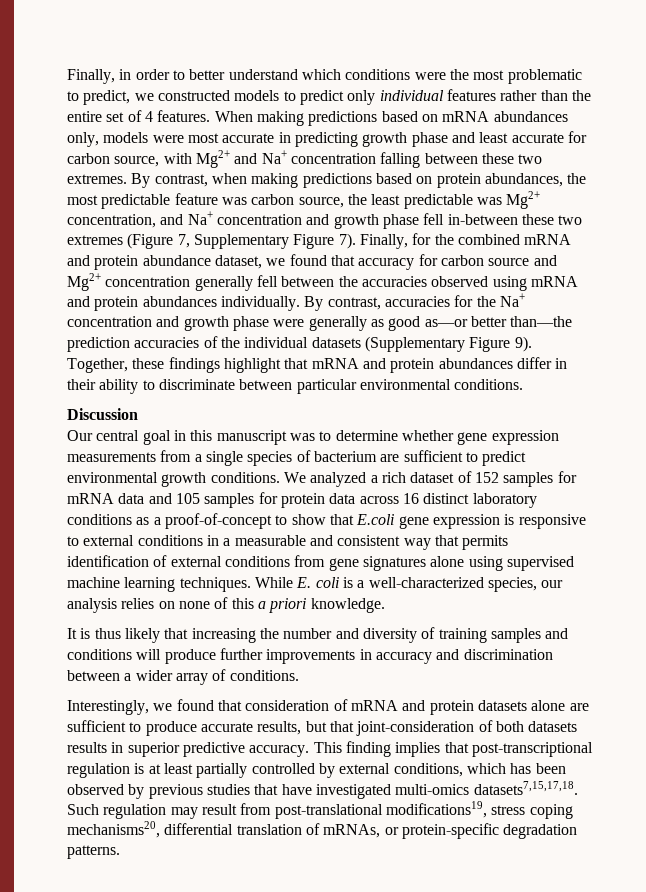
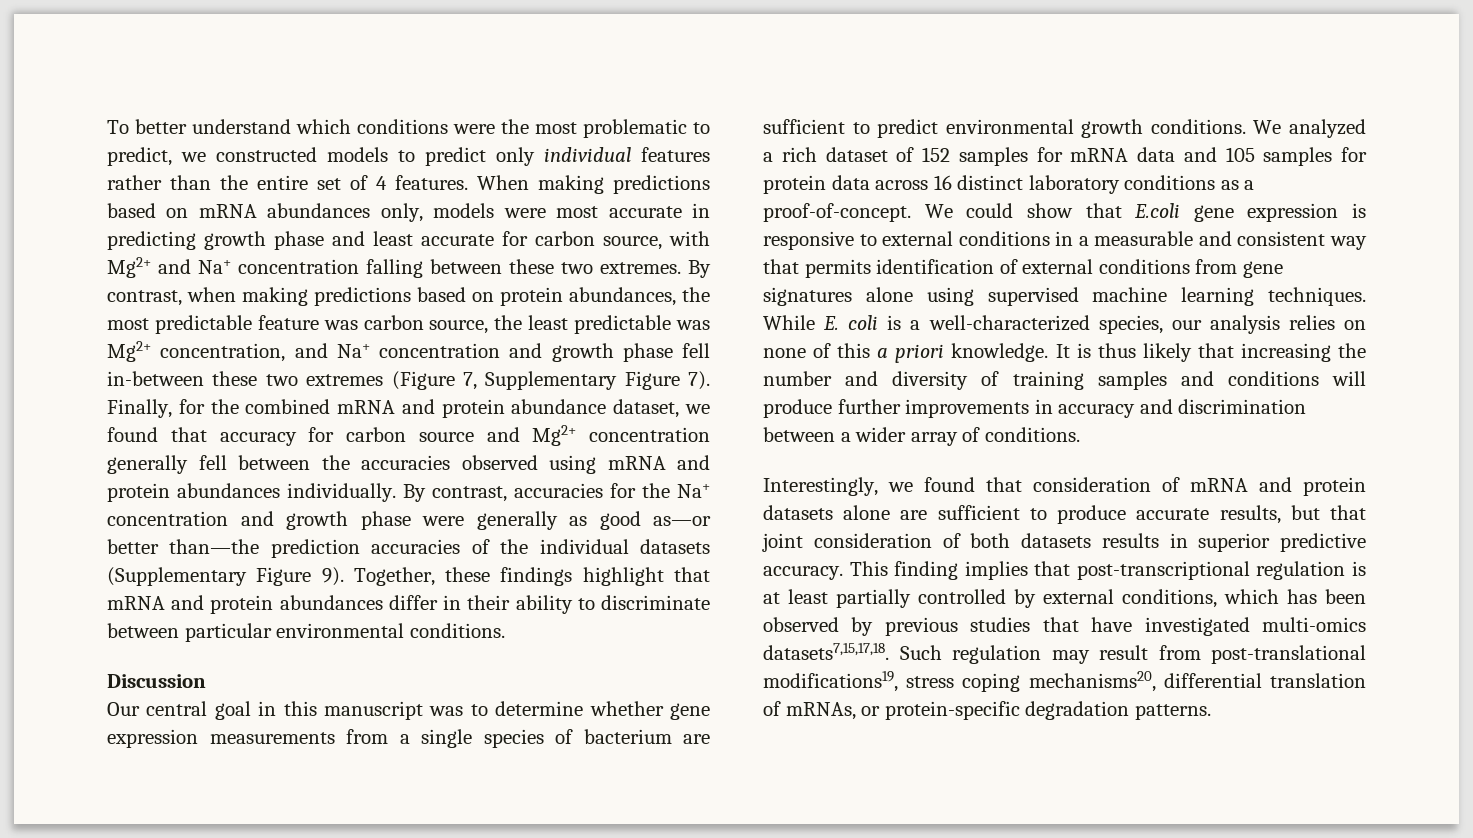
[67,69,185,84] Finally, in order to -> [107,120,129,134] To
[164,513,288,529] proof-of-concept to -> [763,203,1014,222] proof-of-concept. We could
(385, 605) // -> (1049, 352) none
[356,721,475,736] joint-consideration -> [762,533,932,552] joint consideration

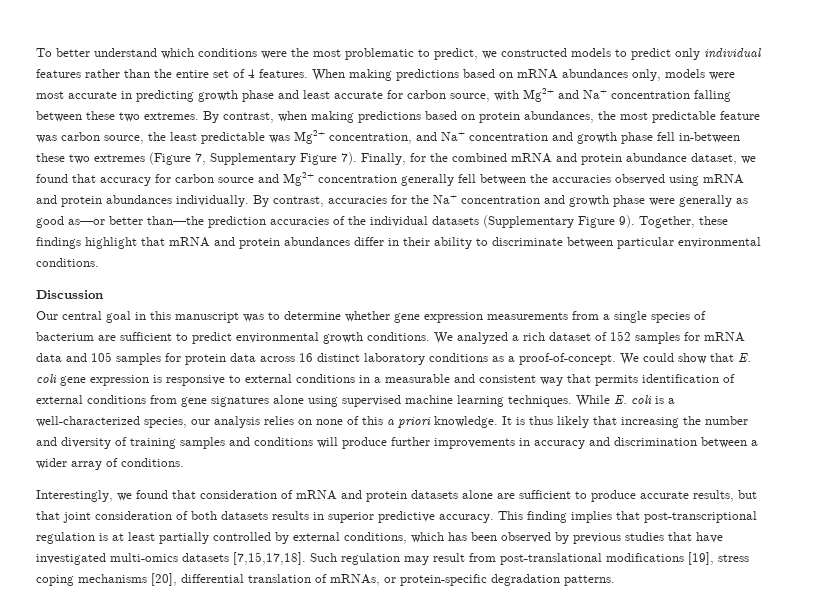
[1134,203,1181,218] E.coli -> [738,353,751,362] [36,374,57,383] E. coli
[763,643,889,660] datasets7,15,17,18. -> [182,552,306,565] datasets [7,15,17,18].
[763,671,1156,692] modifications19, stress coping mechanisms20, -> [606,552,749,565] [36,573,177,586] modifications [19], stress coping mechanisms [20],

